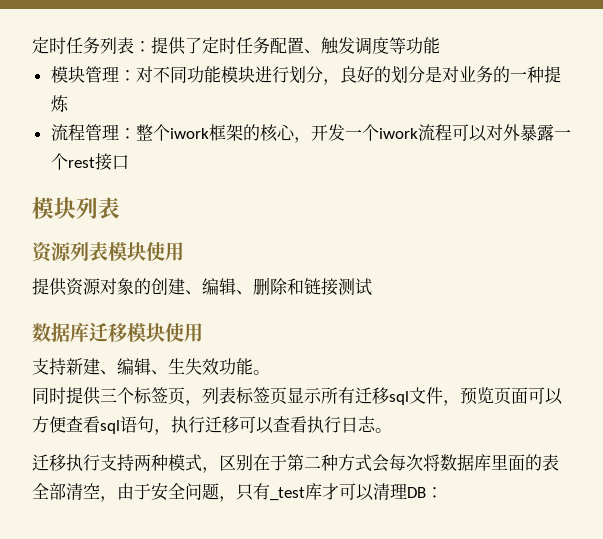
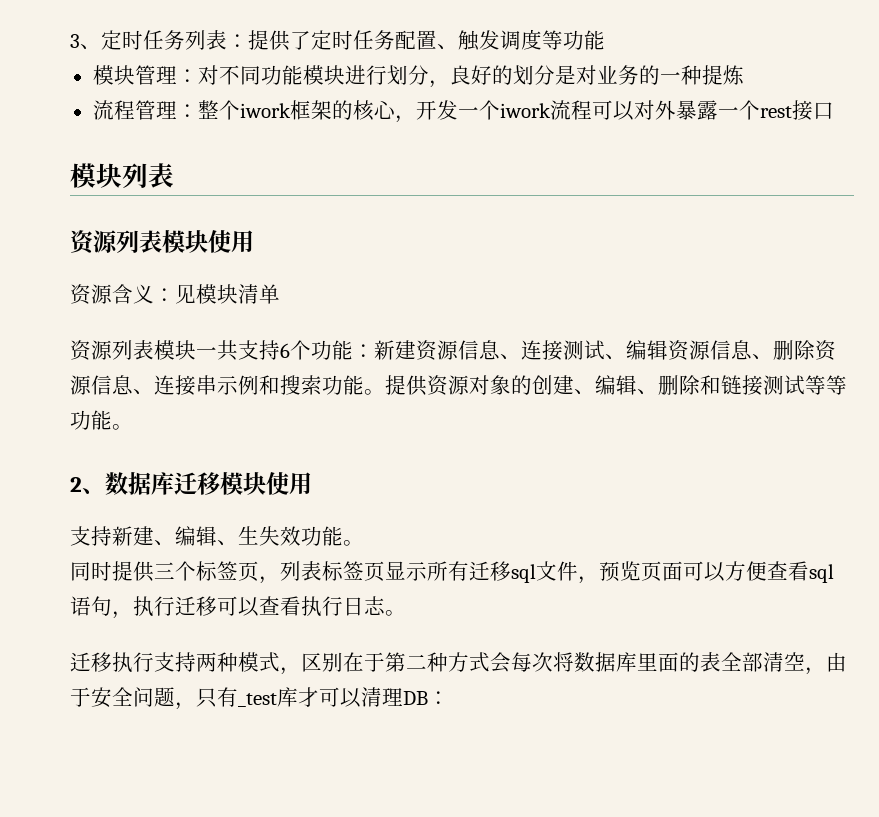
(32, 45) none -> [70,34,101,50] 3、
(184, 251) none -> [70,284,280,305] [70,340,836,361] [70,375,385,396] 资源含义：见模块清单 // 资源列表模块一共支持6个功能：新建资源信息、连接测试、编辑资源信息、删除资源信息、连接串示例和搜索功能。
(372, 287) // -> [805,375,847,395] [70,410,133,430] [70,477,105,494] 等等功能。 // 2、

